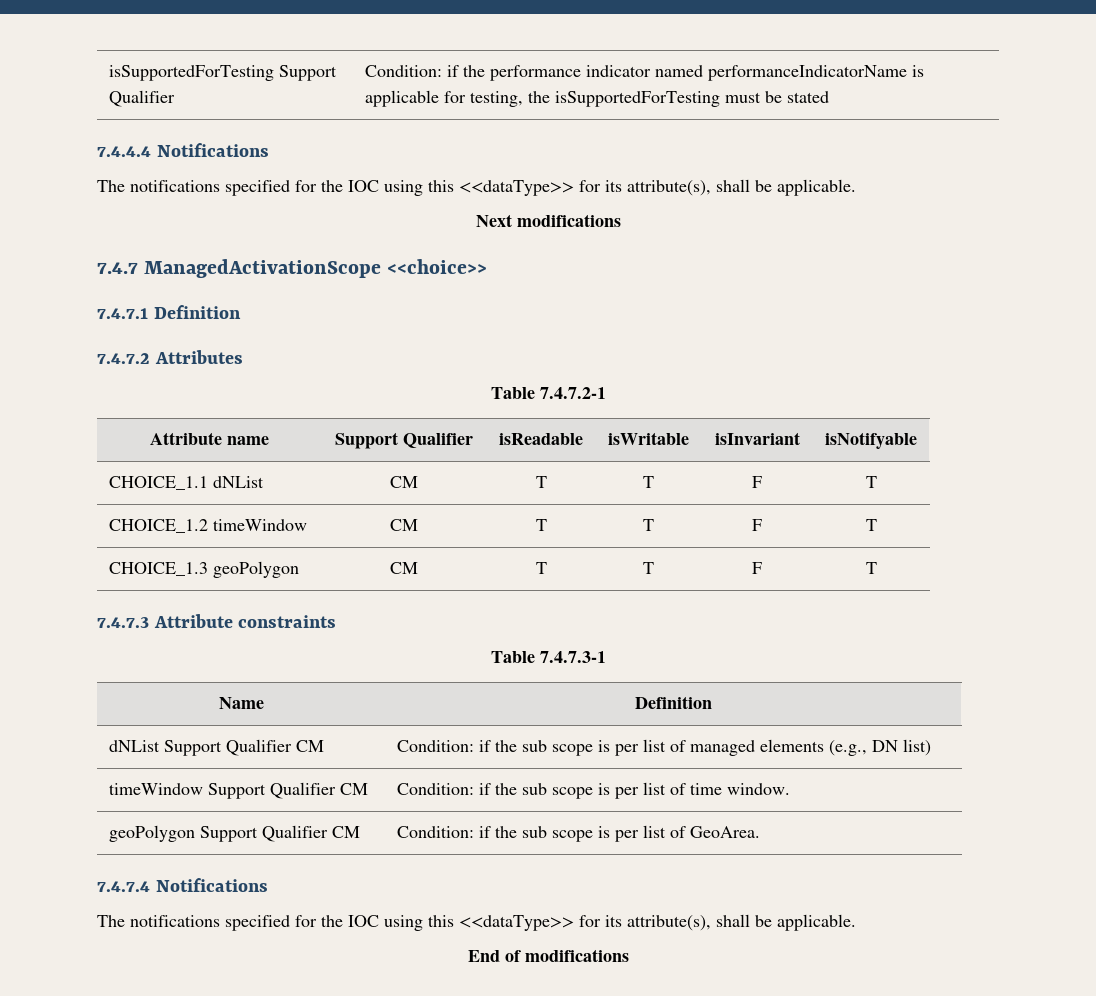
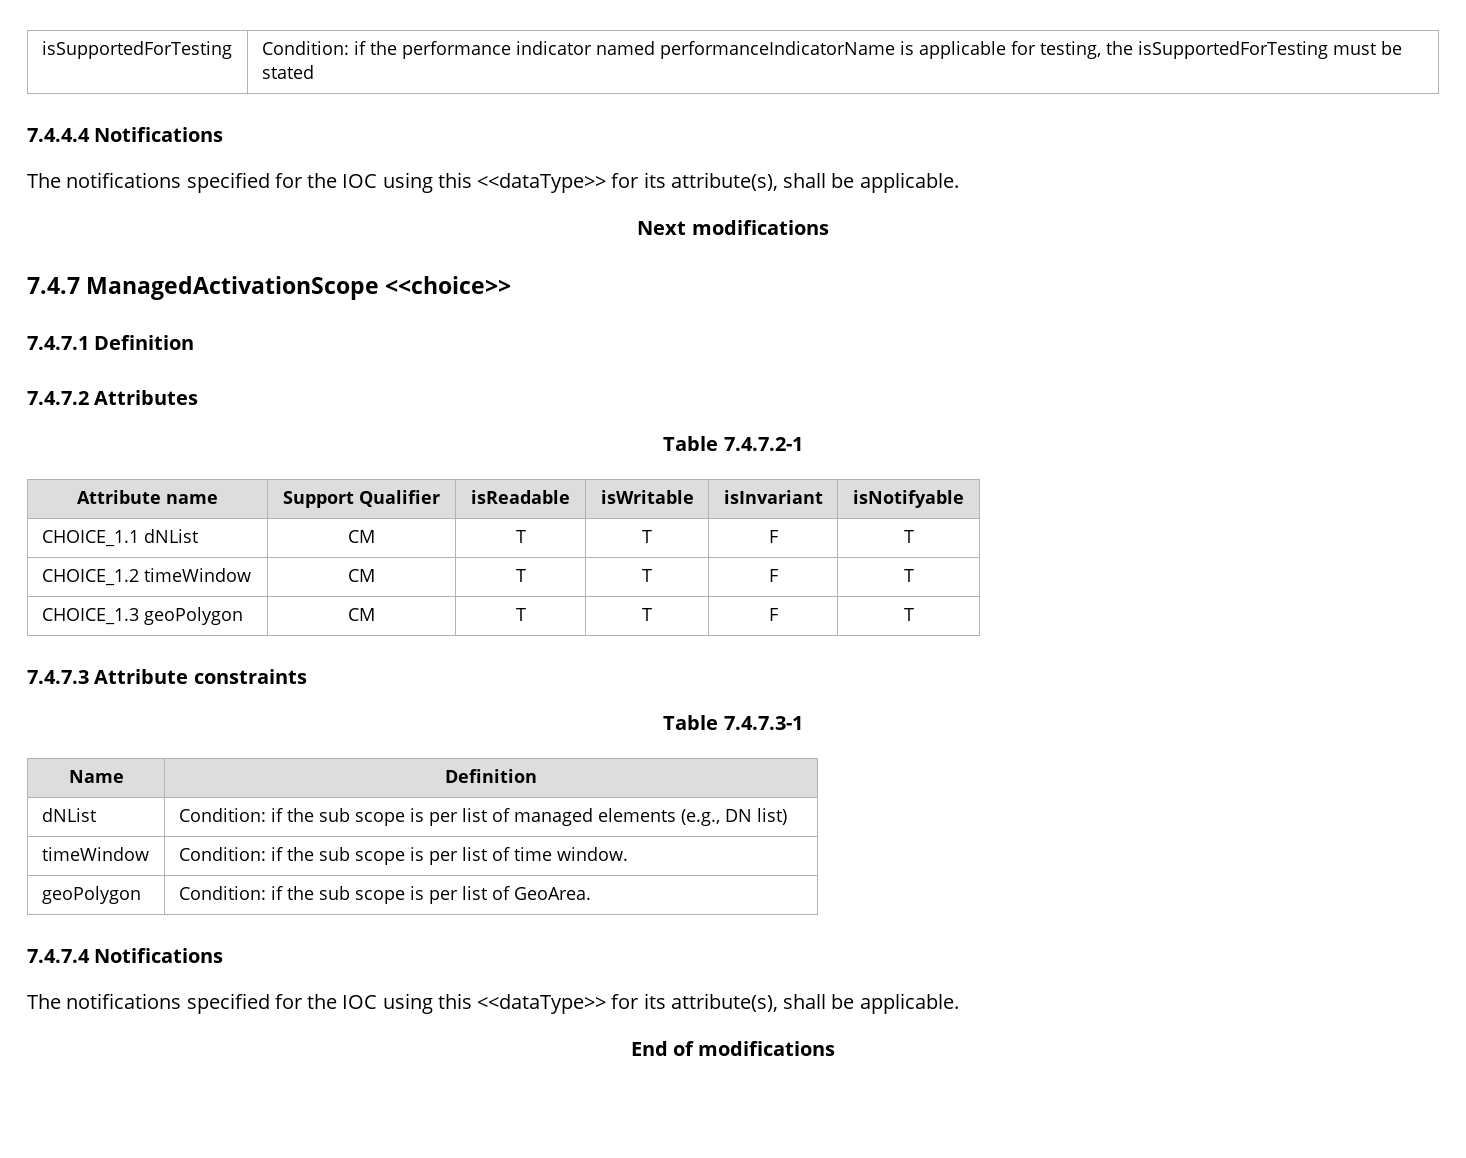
[109,65,338,81] [109,90,176,107] isSupportedForTesting Support Qualifier -> [41,41,232,59] isSupportedForTesting
[164,739,325,756] Support Qualifier CM -> (96, 815) none
[208,782,369,799] Support Qualifier CM -> (149, 854) none
[200,825,361,842] Support Qualifier CM -> (141, 895) none

